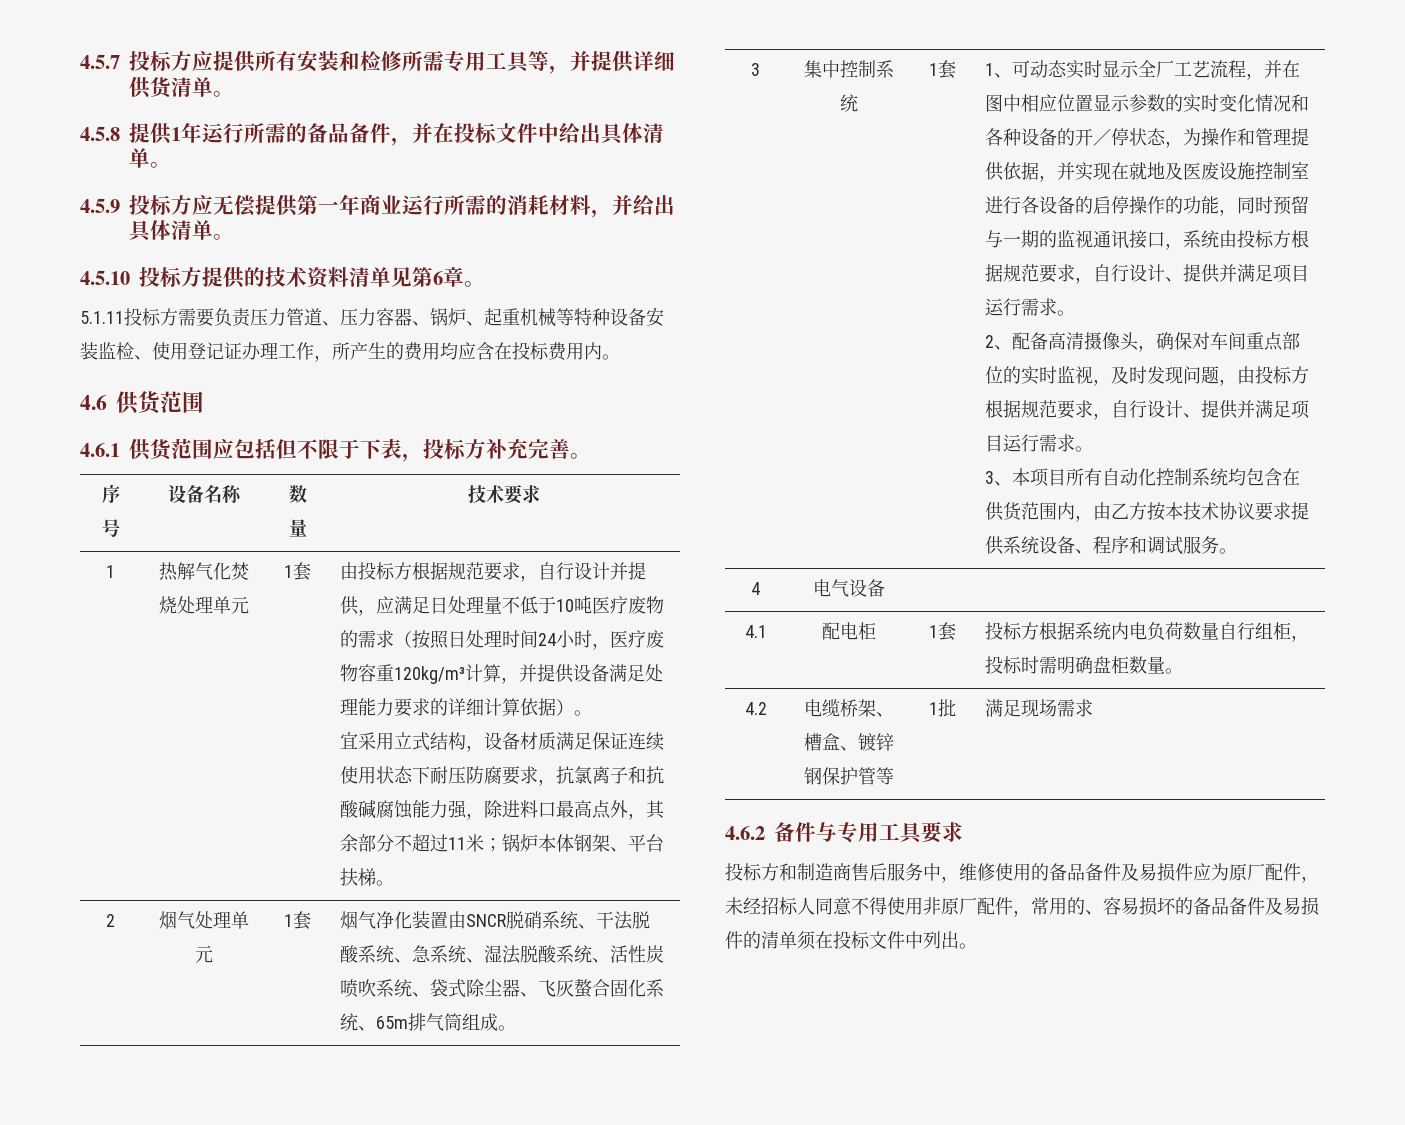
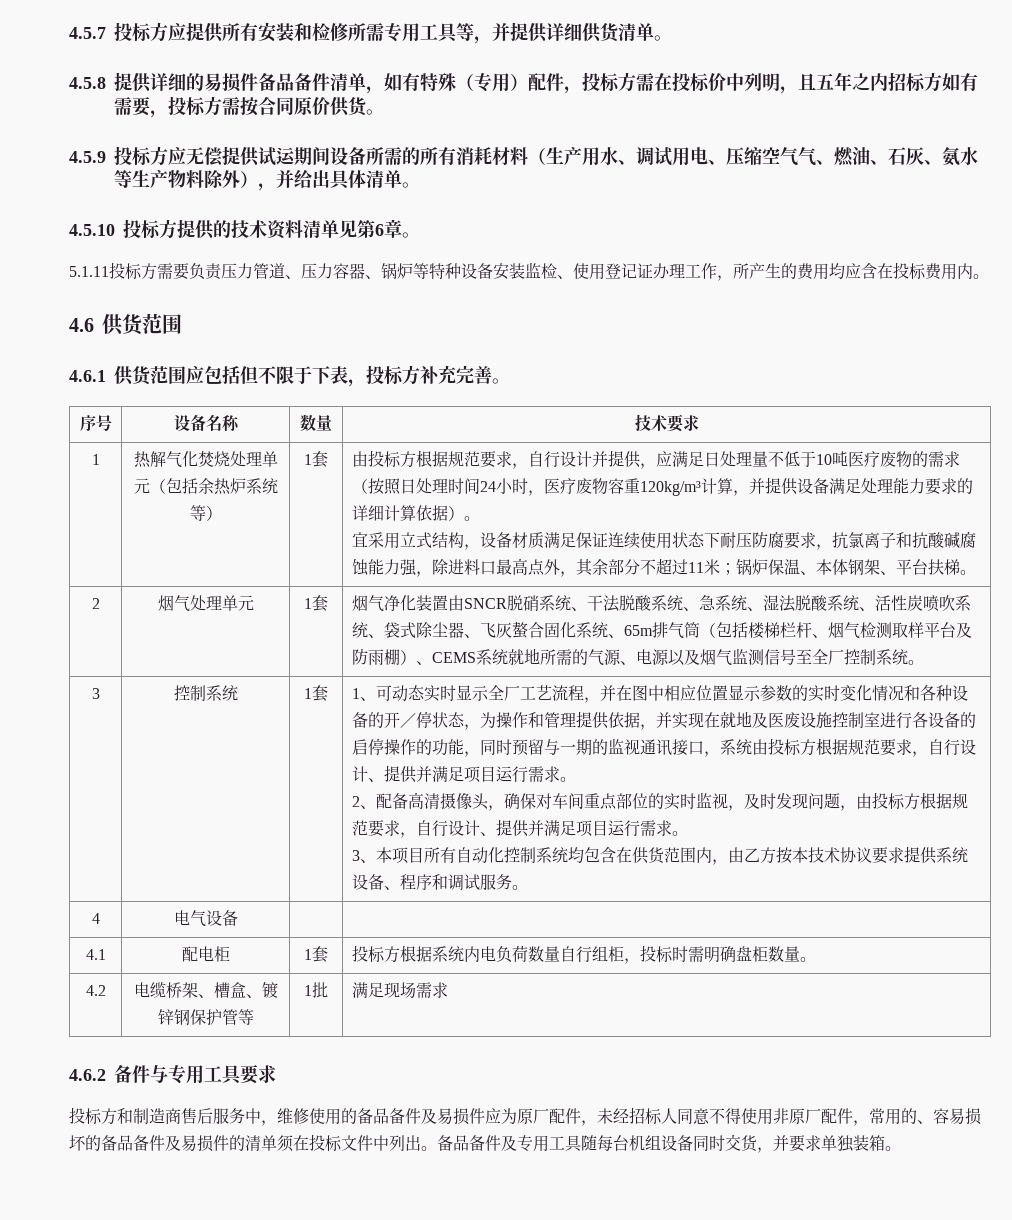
[171,122,664,146] [129,148,150,168] 1年运行所需的备品备件，并在投标文件中给出具体清单 -> [150,72,978,94] [114,96,369,118] 详细的易损件备品备件清单，如有特殊（专用）配件，投标方需在投标价中列明，且五年之内招标方如有需要，投标方需按合同原价供货
[297,194,591,216] 第一年商业运行所需的消耗材料 -> [258,147,978,167] [114,170,258,189] 试运期间设备所需的所有消耗材料（生产用水、调试用电、压缩空气气、燃油、石灰、氨水等生产物料除外）
[466,308,556,327] 、起重机械 -> (413, 271) none
(249, 605) none -> [149,478,278,495] [189,505,222,521] （包括余热炉系统等）
(538, 843) none -> [768,559,817,575] 保温、
[461,1013,498,1031] 组成 -> [700,622,973,639] [352,648,909,666] （包括楼梯栏杆、烟气检测取样平台及防雨棚）、CEMS系统就地所需的气源、电源以及烟气监测信号至全厂控制系统
[804,60,840,78] 集中 -> (100, 693) none
(977, 946) none -> [437,1134,901,1153] 备品备件及专用工具随每台机组设备同时交货，并要求单独装箱。

